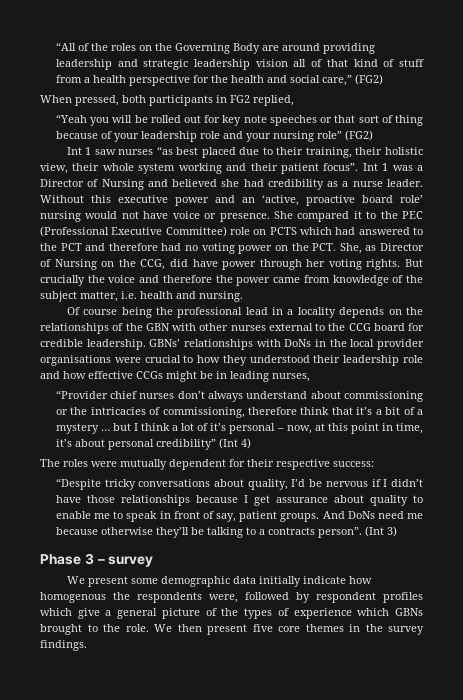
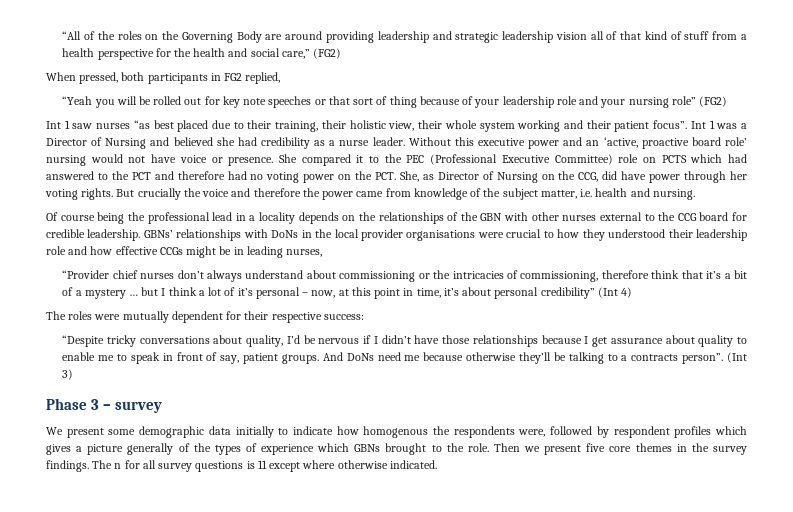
(301, 581) none -> [278,428,289,435] to
[77,608,200,619] give a general picture -> [46,443,174,455] gives a picture generally
[154,624,202,632] We then -> [493,443,541,452] Then we
(87, 645) none -> [92,460,437,472] The n for all survey questions is 11 except where otherwise indicated.

